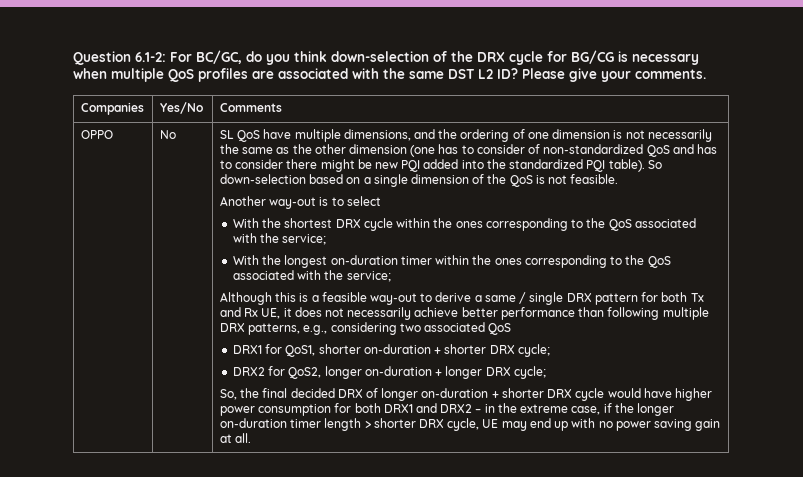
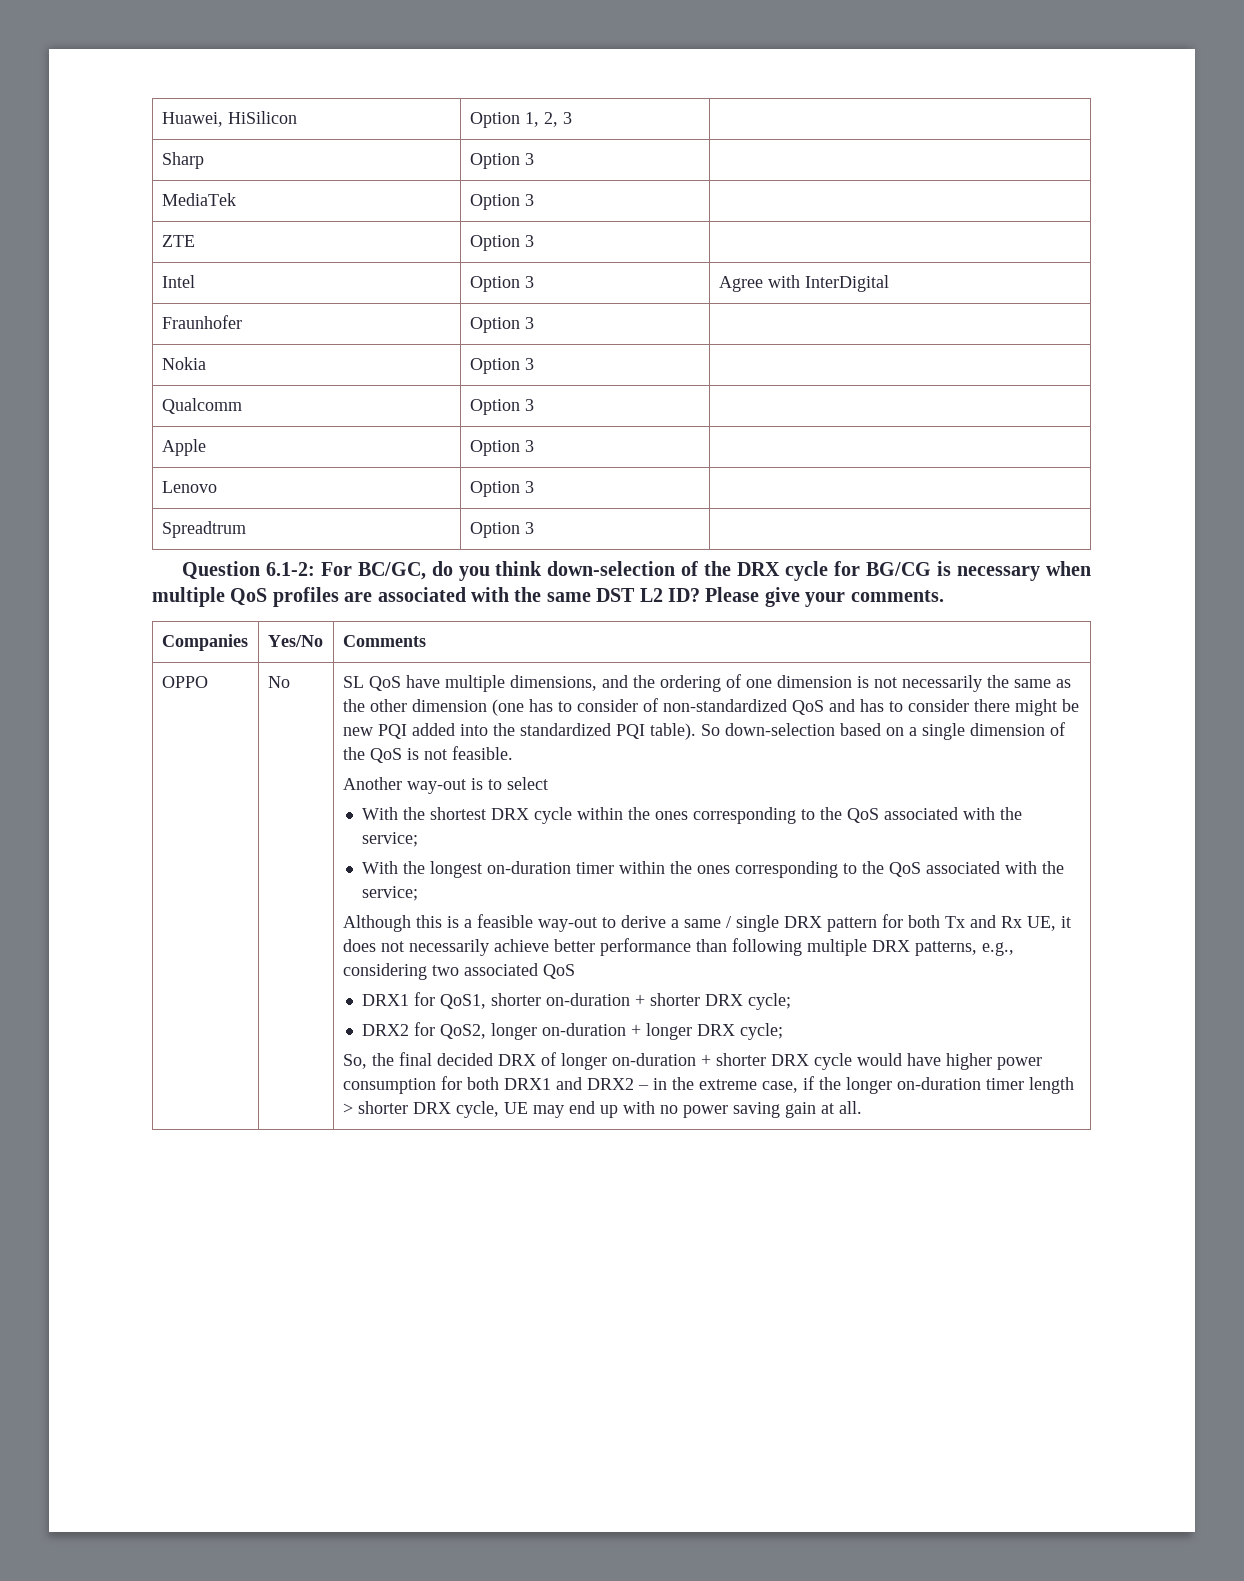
(73, 58) none -> [161,111,297,127] [469,112,572,128] [161,152,204,169] [469,153,534,169] [161,193,236,206] [469,194,534,210] [161,235,195,247] [469,235,534,251] [161,275,195,288] [469,276,534,292] [718,275,889,292] [161,315,242,329] [469,317,534,333] [161,357,206,370] [469,358,534,374] [161,398,242,414] [469,399,534,415] [161,439,206,456] [469,440,534,456] [161,481,217,493] [469,481,534,497] [161,521,246,538] [469,522,534,538] Huawei, HiSilicon | Option 1, 2, 3 | // Sharp | Option 3 | // MediaTek | Option 3 | // ZTE | Option 3 | // Intel | Option 3 | Agree with InterDigital // Fraunhofer | Option 3 | // Nokia | Option 3 | // Qualcomm | Option 3 | // Apple | Option 3 | // Lenovo | Option 3 | // Spreadtrum | Option 3 | //

